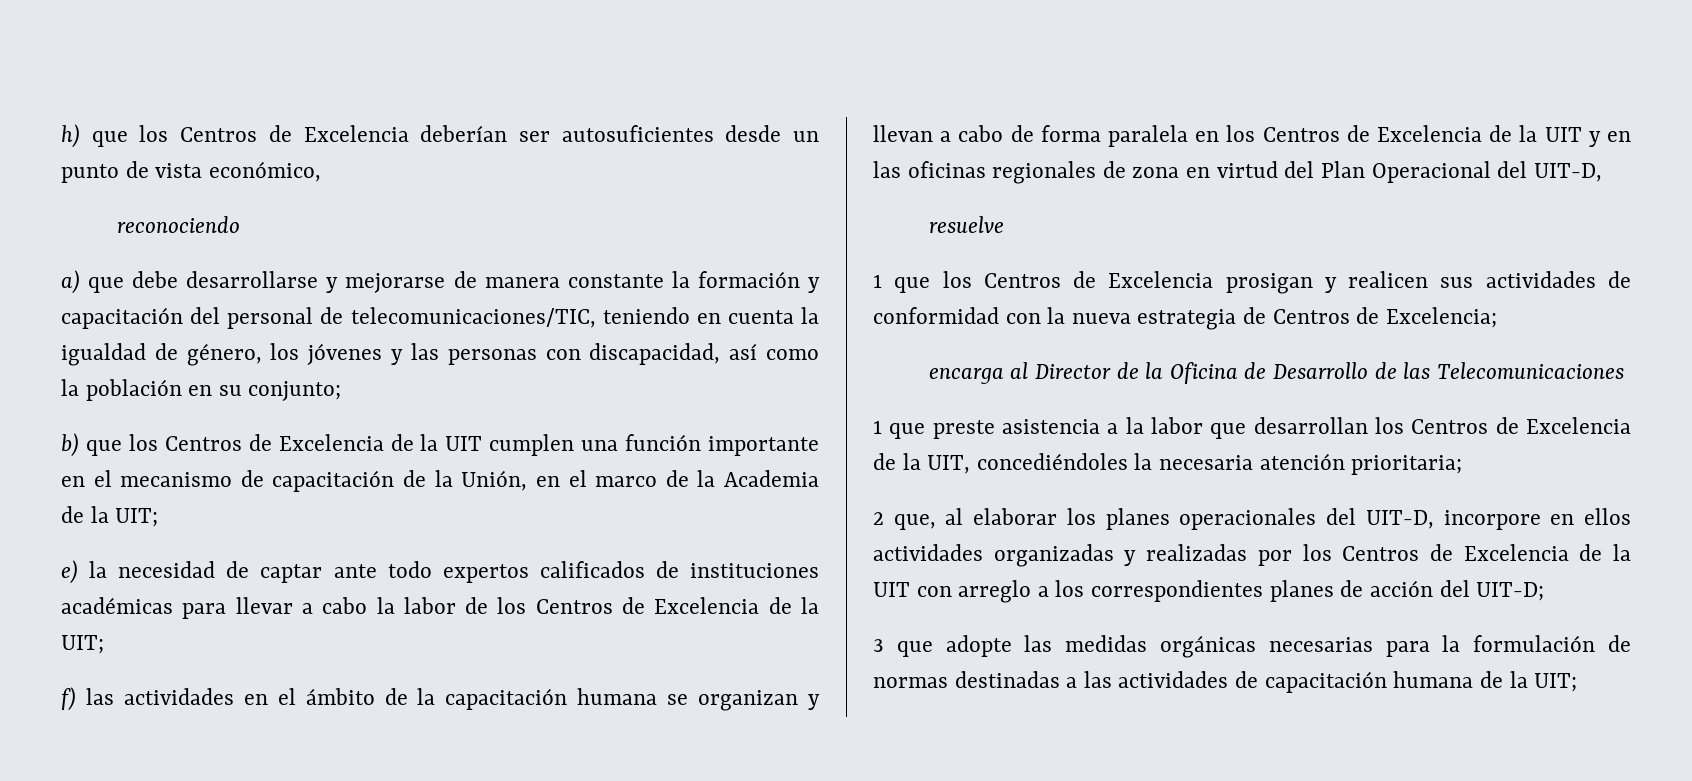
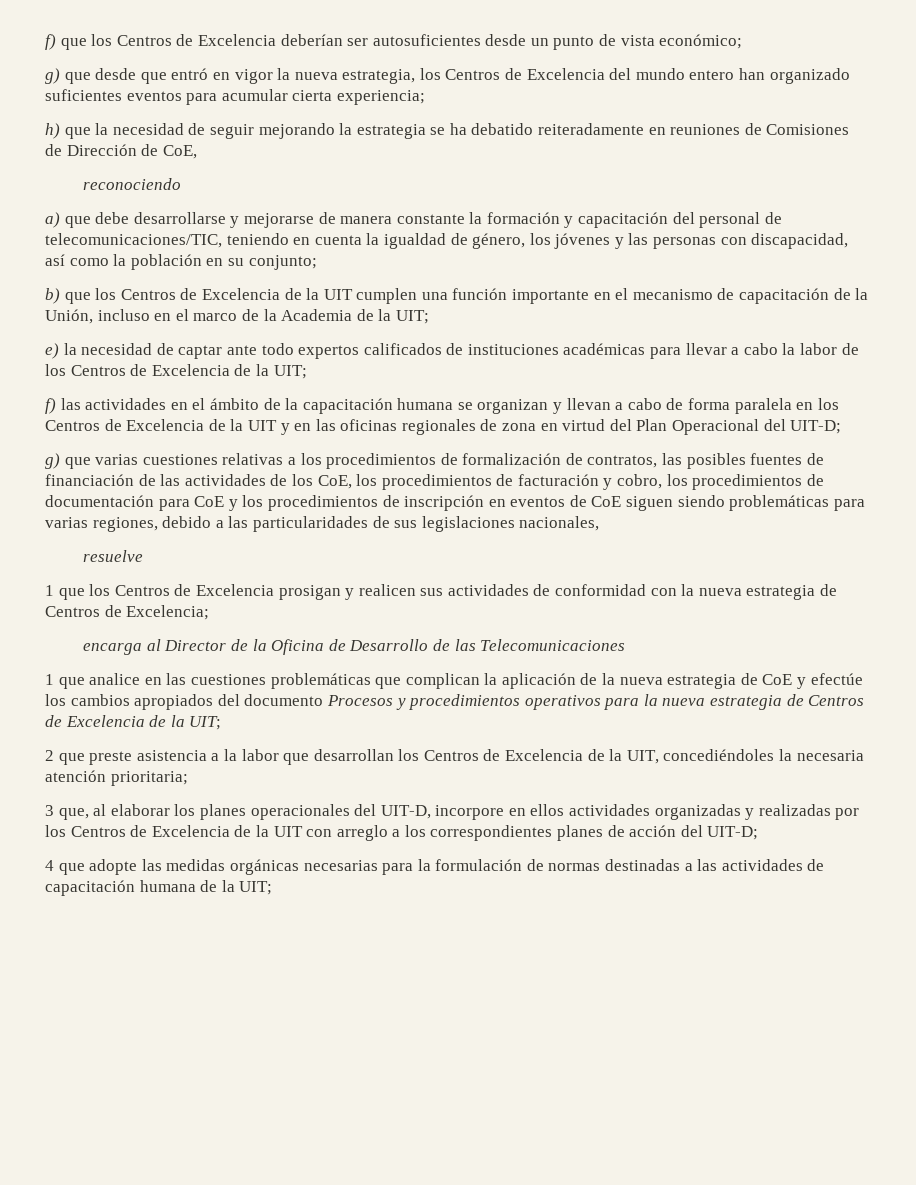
[61,124,80,148] h) -> [45,34,56,50] f)
[208,161,321,182] económico, -> [659,34,743,49] [45,68,850,84] [45,89,425,105] [45,123,850,139] [45,144,197,159] económico; // g) que desde que entró en vigor la nueva estrategia, los Centros de Excelencia del mundo entero han organizado suficientes eventos para acumular cierta experiencia; // h) que la necesidad de seguir mejorando la estrategia se ha debatido reiteradamente en reuniones de Comisiones de Dirección de CoE,
(528, 480) none -> [97,309,150,321] incluso
[1533,163,1602,182] UIT-D, -> [790,420,842,434] [45,453,824,469] [45,474,824,490] [45,495,865,511] [45,516,600,532] UIT-D; // g) que varias cuestiones relativas a los procedimientos de formalización de contratos, las posibles fuentes de financiación de las actividades de los CoE, los procedimientos de facturación y cobro, los procedimientos de documentación para CoE y los procedimientos de inscripción en eventos de CoE siguen siendo problemáticas para varias regiones, debido a las particularidades de sus legislaciones nacionales,
(926, 431) none -> [89,673,863,689] [45,694,865,710] [45,715,222,730] [45,750,85,765] analice en las cuestiones problemáticas que complican la aplicación de la nueva estrategia de CoE y efectúe los cambios apropiados del documento Procesos y procedimientos operativos para la nueva estrategia de Centros de Excelencia de la UIT; // 2 que
[873,512,884,525] 2 -> [45,805,54,816] 3
[873,639,884,652] 3 -> [45,860,54,871] 4

